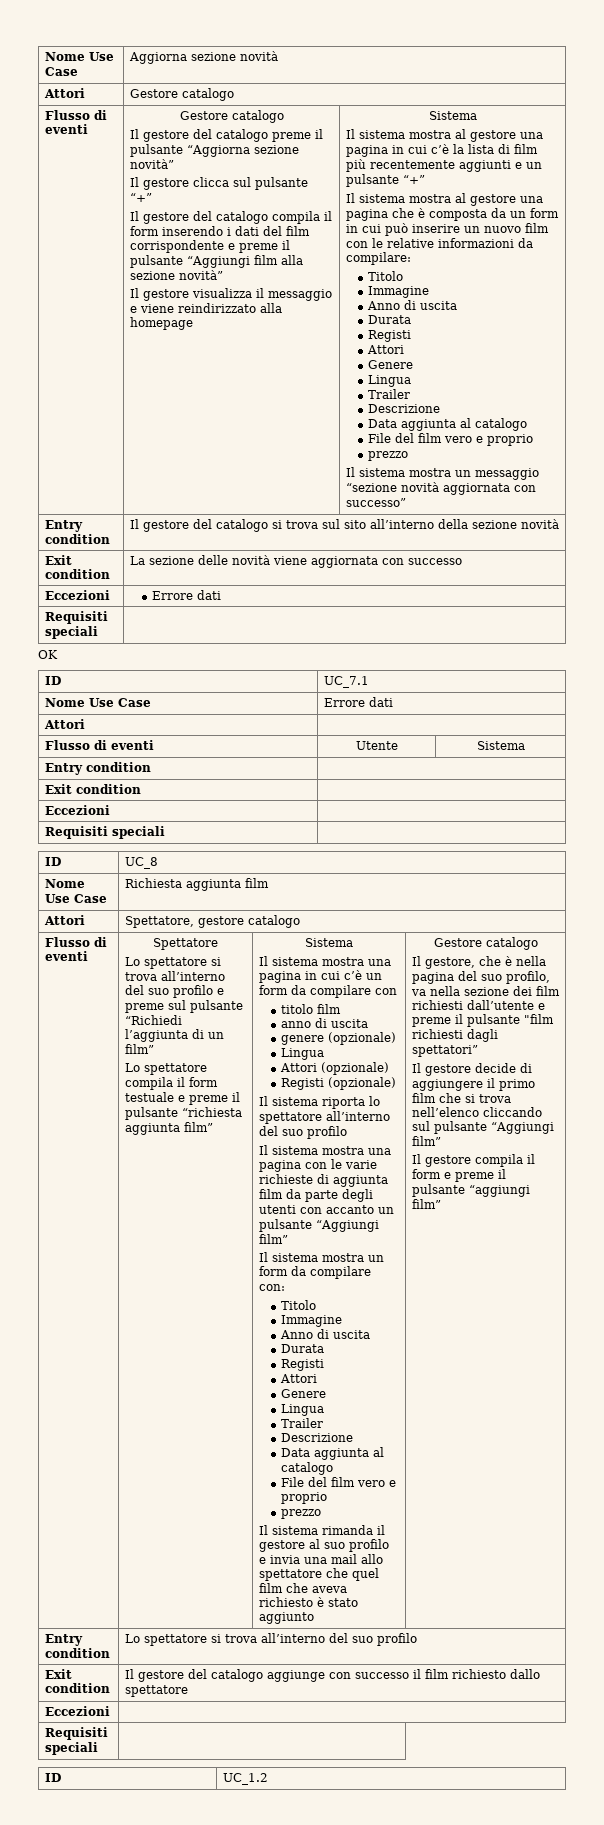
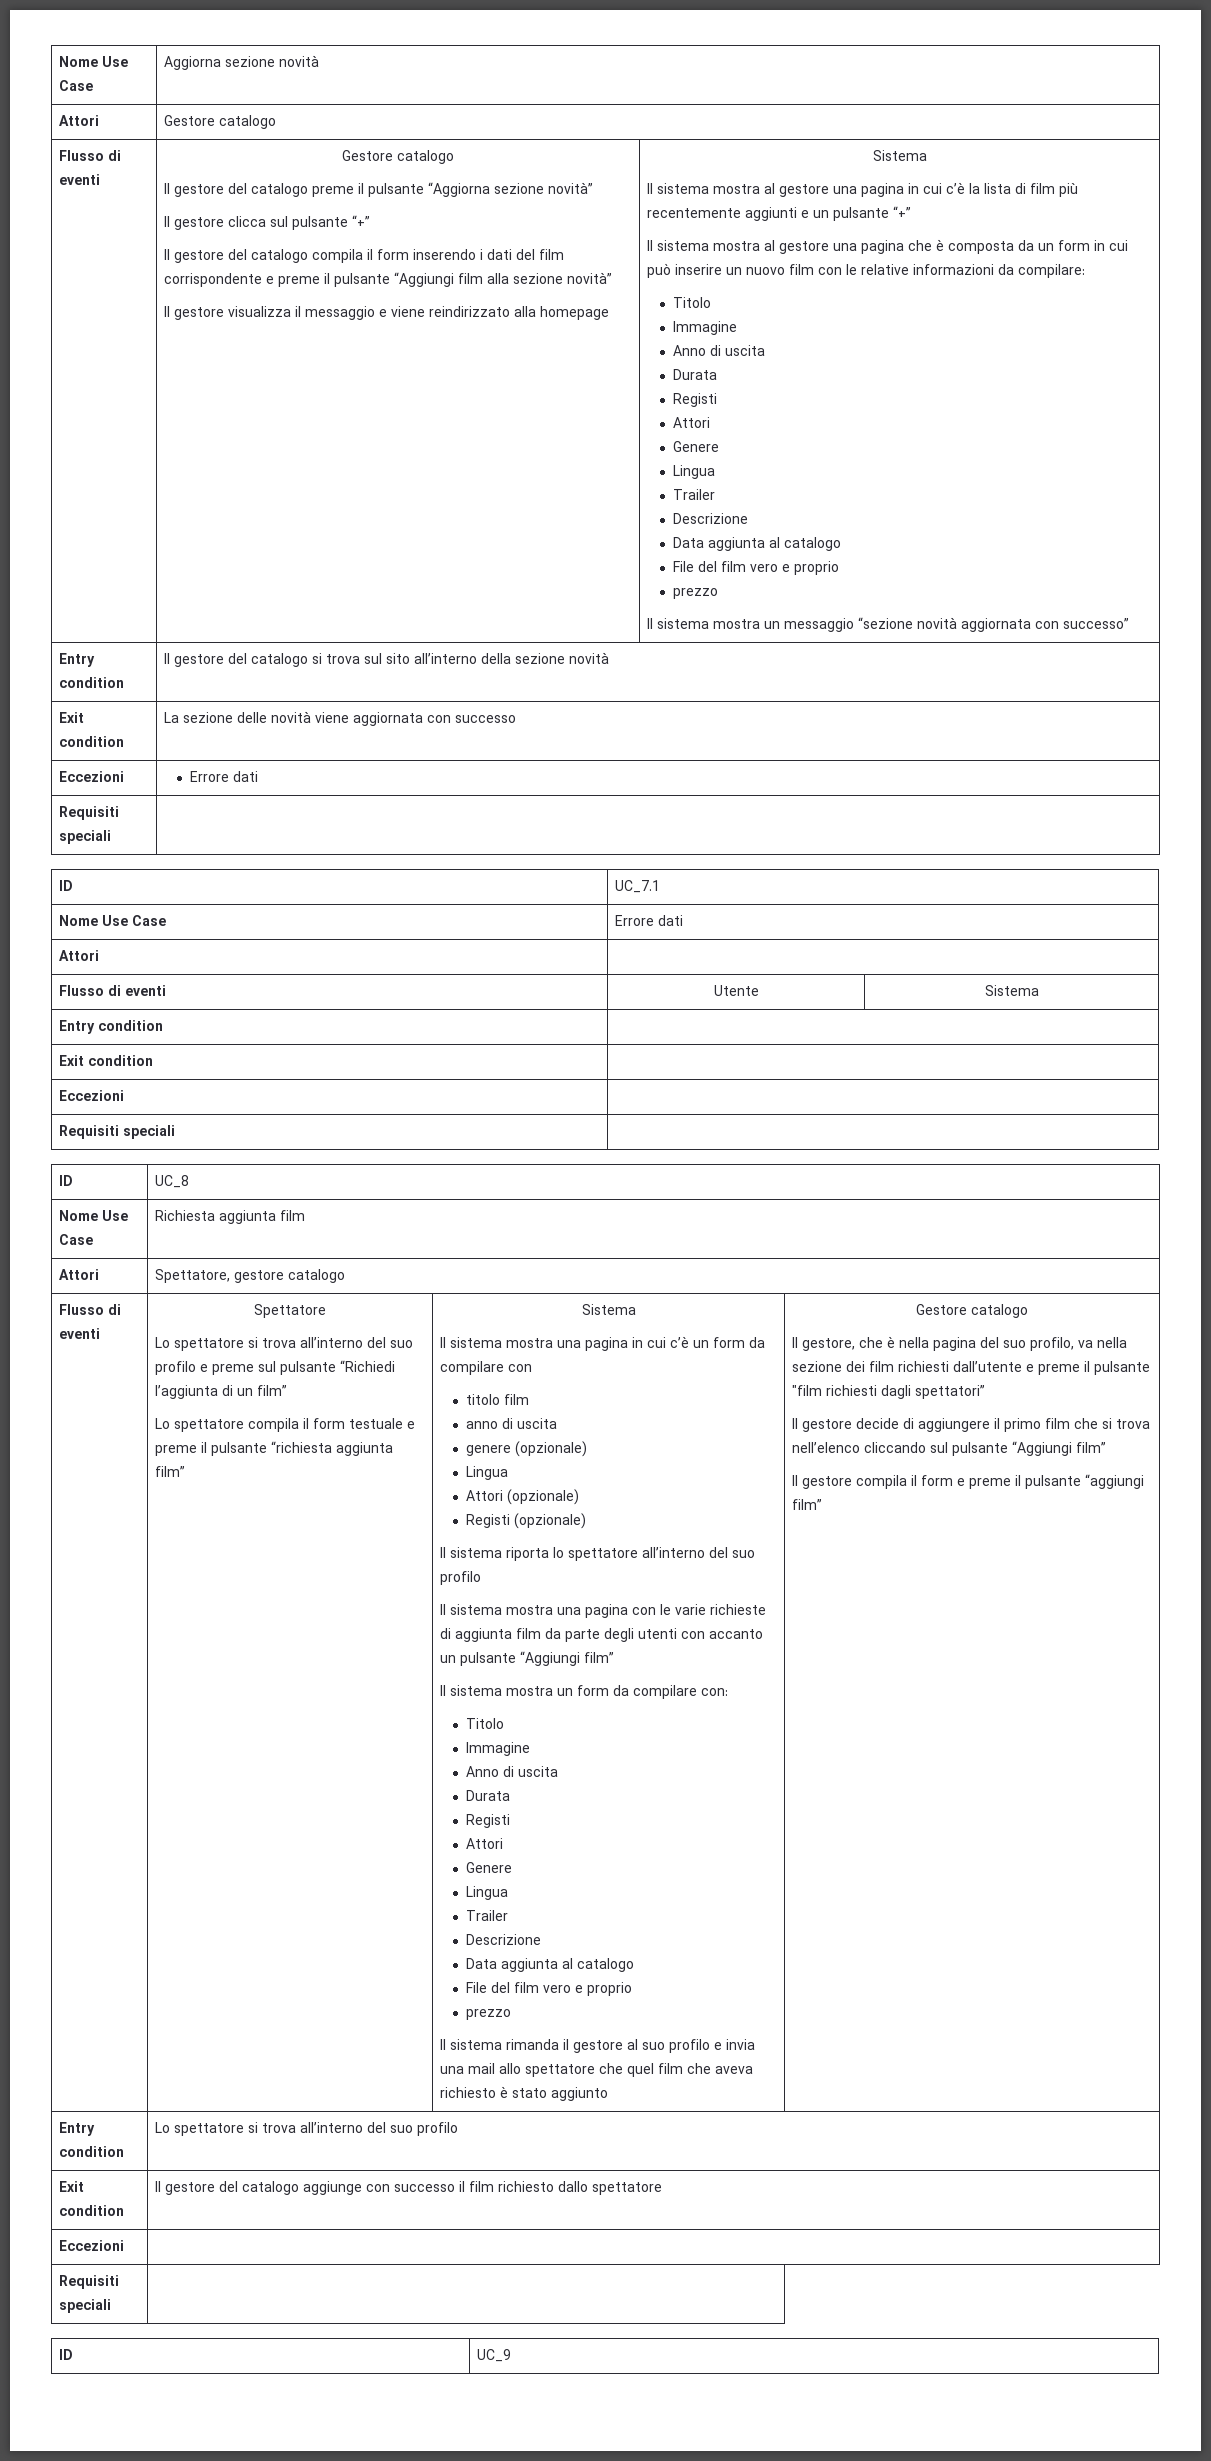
[38,650,58,659] // OK -> (111, 837) none
[222,1773,268,1785] UC_1.2 -> [476,2349,511,2362] UC_9

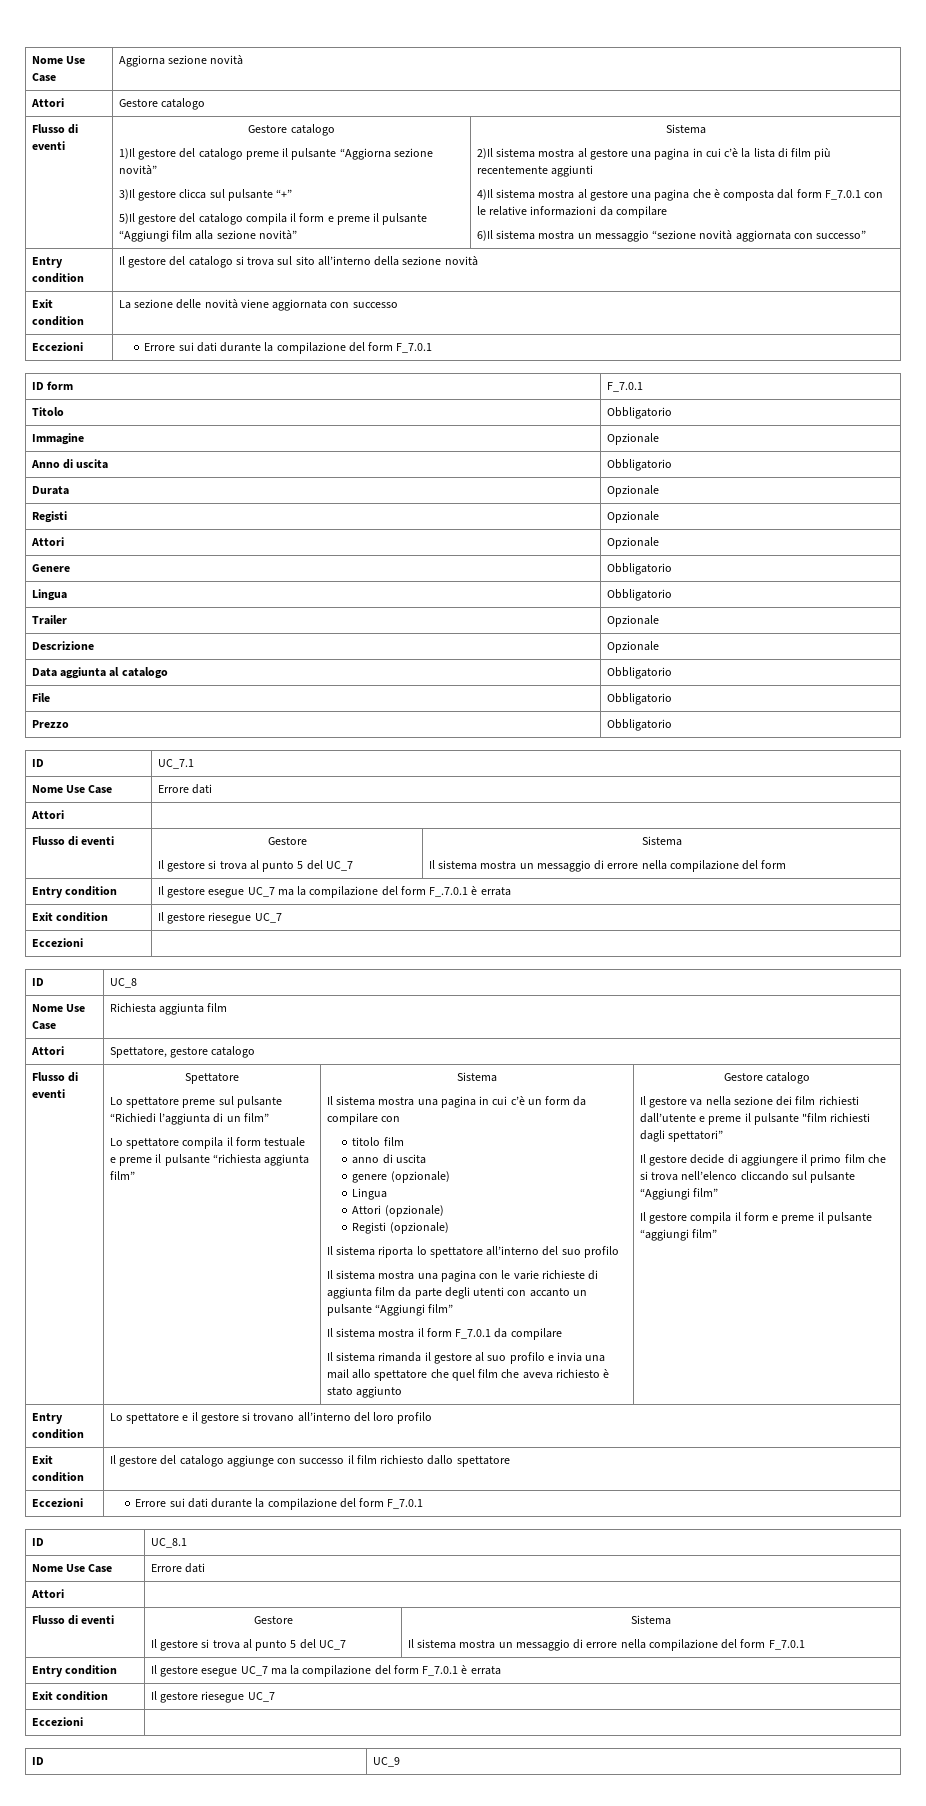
[163,183,170,194] Il -> [118,148,135,159] 1)Il
[163,216,170,227] Il -> [118,189,135,200] 3)Il
[163,249,170,260] Il -> [118,213,135,224] 5)Il
[412,249,564,260] [163,273,262,287] inserendo i dati del film corrispondente -> (325, 217) none
[163,306,609,320] [872,150,927,161] [646,183,653,194] // Il gestore visualizza il messaggio e viene reindirizzato alla homepage | Sistema // Il -> [665,124,706,134] [476,148,493,159] | Sistema // 2)Il
[800,206,911,221] [646,240,653,251] e un pulsante “+” // Il -> [476,189,493,200] // 4)Il
[1017,240,1128,251] [646,263,814,278] da un form in cui può inserire un nuovo film -> [777,189,861,200] dal form F_7.0.1
[1017,264,1085,278] [672,297,711,308] [672,321,737,335] [672,345,765,356] [672,369,717,380] [672,393,717,407] [672,417,710,428] [672,441,719,452] [672,465,715,479] [672,489,715,500] [672,513,748,524] [672,537,841,551] [672,561,839,575] [672,588,718,599] [646,618,653,629] compilare: // Titolo // Immagine // Anno di uscita // Durata // Registi // Attori // Genere // Lingua // Trailer // Descrizione // Data aggiunta al catalogo // File del film vero e proprio // prezzo // Il -> [615,206,667,218] [476,230,493,241] compilare // 6)Il
[232,771,258,782] [58,806,119,820] [58,830,111,844] dati // Requisiti speciali | -> [178,342,433,354] [31,381,74,390] [606,382,643,392] [31,407,64,416] [606,407,672,419] [31,433,84,445] [606,433,659,445] [30,459,109,469] [606,459,672,471] [31,486,69,495] [606,485,659,497] [31,511,67,523] [606,511,659,523] [30,537,64,546] [606,537,659,549] [31,564,70,572] [606,563,672,575] [31,589,67,601] [606,589,672,601] [31,615,67,625] [606,615,659,627] [31,641,94,650] [606,641,659,653] [31,667,168,679] [606,667,672,679] [31,693,50,702] [606,693,672,705] [31,720,69,728] [606,719,672,731] sui dati durante la compilazione del form F_7.0.1 // ID form | F_7.0.1 // Titolo | Obbligatorio // Immagine | Opzionale // Anno di uscita | Obbligatorio // Durata | Opzionale // Registi | Opzionale // Attori | Opzionale // Genere | Obbligatorio // Lingua | Obbligatorio // Trailer | Opzionale // Descrizione | Opzionale // Data aggiunta al catalogo | Obbligatorio // File | Obbligatorio // Prezzo | Obbligatorio
[713,985,759,996] [984,985,1039,996] [58,1020,163,1034] [58,1055,153,1066] [58,1090,124,1101] [58,1125,175,1139] Utente | Sistema // Entry condition | // Exit condition | // Eccezioni | // Requisiti speciali | -> [267,837,307,845] [157,860,353,872] [641,836,682,846] [428,860,787,872] [31,886,118,898] [157,886,511,898] [31,912,109,922] [157,912,282,924] [31,938,83,947] Gestore // Il gestore si trova al punto 5 del UC_7 | Sistema // Il sistema mostra un messaggio di errore nella compilazione del form // Entry condition | Il gestore esegue UC_7 ma la compilazione del form F_.7.0.1 è errata // Exit condition | Il gestore riesegue UC_7 // Eccezioni |
[247,1337,413,1348] [154,1361,208,1375] si trova all’interno del suo profilo e -> (180, 1102) none
[556,1685,728,1699] [465,1718,504,1729] [465,1742,530,1756] [465,1766,558,1777] [465,1790,510,1801] [465,1814,510,1828] [465,1838,503,1849] [465,1862,512,1873] [465,1886,508,1900] [465,1910,508,1921] [465,1934,541,1945] [465,1958,634,1972] [465,1982,632,1996] [465,2009,511,2020] un form da compilare con: // Titolo // Immagine // Anno di uscita // Durata // Registi // Attori // Genere // Lingua // Trailer // Descrizione // Data aggiunta al catalogo // File del film vero e proprio // prezzo -> [417,1328,562,1340] il form F_7.0.1 da compilare
[801,1336,1074,1351] gestore, che è nella pagina del suo profilo, -> [649,1097,688,1108] gestore
[247,2122,413,2133] si trova all’interno del suo -> [182,1412,395,1424] e il gestore si trovano all’interno del loro
[58,2275,119,2289] [58,2299,111,2313] // Requisiti speciali -> [135,1498,424,1510] [31,1538,44,1546] [150,1538,187,1548] [31,1564,113,1573] [150,1563,206,1573] [30,1589,64,1598] [31,1615,115,1625] [253,1616,293,1624] [150,1639,346,1651] [631,1615,671,1625] [407,1639,805,1651] [31,1665,118,1677] [150,1665,501,1677] [31,1691,109,1701] [150,1691,275,1703] [31,1717,83,1726] Errore sui dati durante la compilazione del form F_7.0.1 // ID | UC_8.1 // Nome Use Case | Errore dati // Attori | // Flusso di eventi | Gestore // Il gestore si trova al punto 5 del UC_7 | Sistema // Il sistema mostra un messaggio di errore nella compilazione del form F_7.0.1 // Entry condition | Il gestore esegue UC_7 ma la compilazione del form F_7.0.1 è errata // Exit condition | Il gestore riesegue UC_7 // Eccezioni

